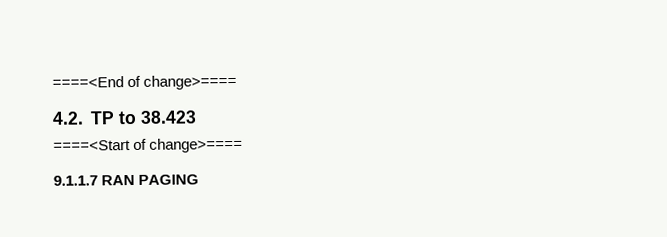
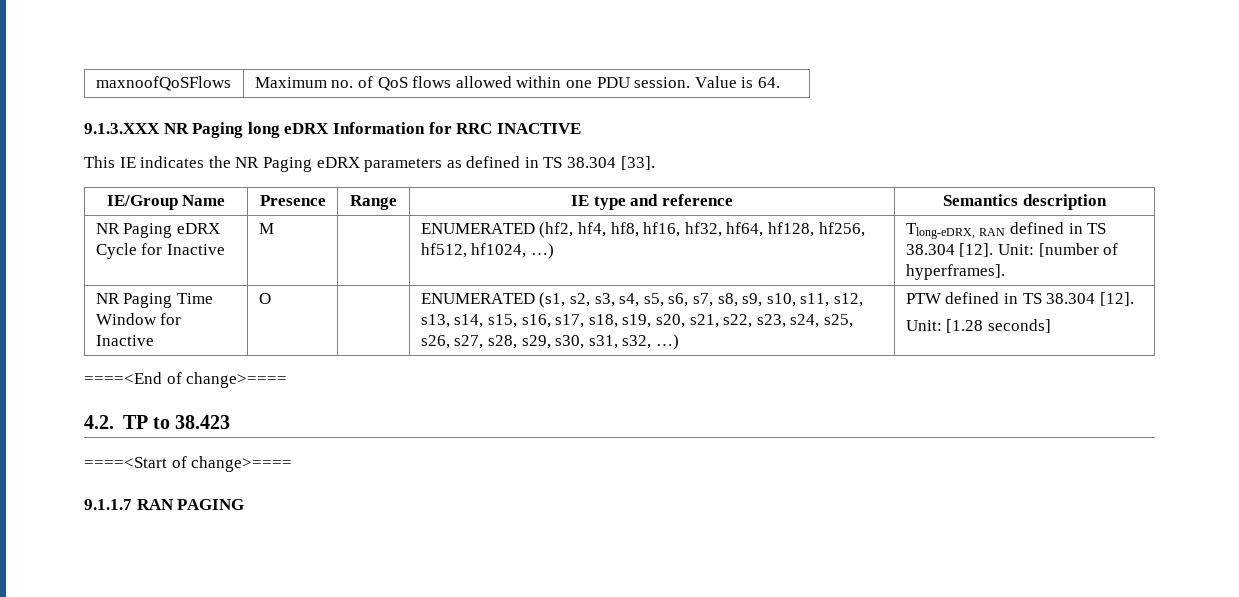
(52, 82) none -> [95,76,231,91] [254,76,780,91] [84,122,581,138] [84,156,655,172] [106,195,226,210] [259,195,326,206] [350,195,397,210] [571,194,733,210] [943,194,1107,210] [95,223,221,238] [95,243,226,259] [258,223,274,234] [420,222,865,238] [420,243,555,259] [905,222,1107,239] [905,243,1119,257] [905,264,1005,280] [95,293,214,308] [95,313,182,325] [95,335,154,346] [258,293,271,304] [420,292,863,308] [420,314,853,328] [420,334,679,350] [905,292,1134,306] [905,319,1052,333] maxnoofQoSFlows | Maximum no. of QoS flows allowed within one PDU session. Value is 64. // 9.1.3.XXX NR Paging long eDRX Information for RRC INACTIVE // This IE indicates the NR Paging eDRX parameters as defined in TS 38.304 [33]. // IE/Group Name | Presence | Range | IE type and reference | Semantics description // NR Paging eDRX Cycle for Inactive | M | | ENUMERATED (hf2, hf4, hf8, hf16, hf32, hf64, hf128, hf256, hf512, hf1024, …) | Tlong-eDRX, RAN defined in TS 38.304 [12]. Unit: [number of hyperframes]. // NR Paging Time Window for Inactive | O | | ENUMERATED (s1, s2, s3, s4, s5, s6, s7, s8, s9, s10, s11, s12, s13, s14, s15, s16, s17, s18, s19, s20, s21, s22, s23, s24, s25, s26, s27, s28, s29, s30, s31, s32, …) | PTW defined in TS 38.304 [12]. // Unit: [1.28 seconds] //

